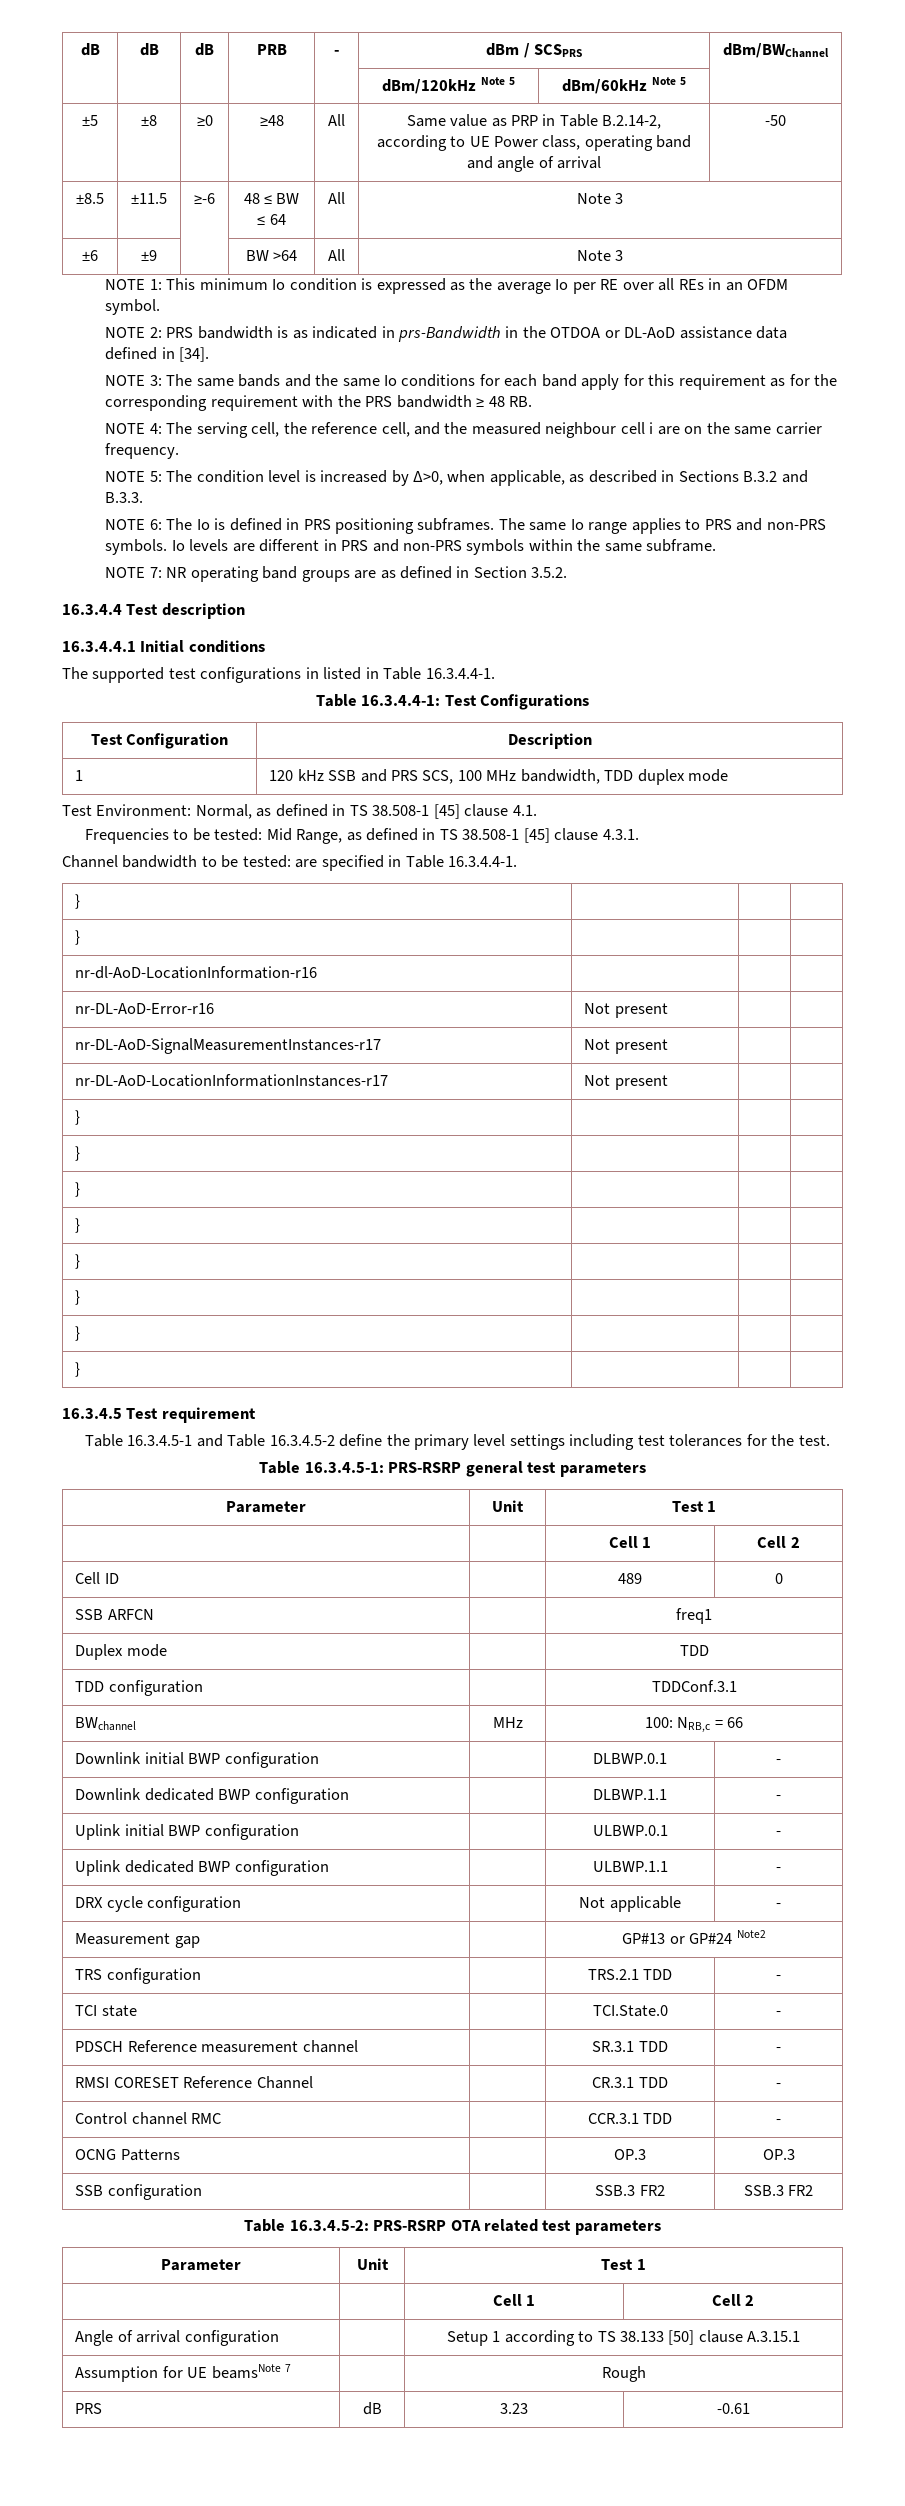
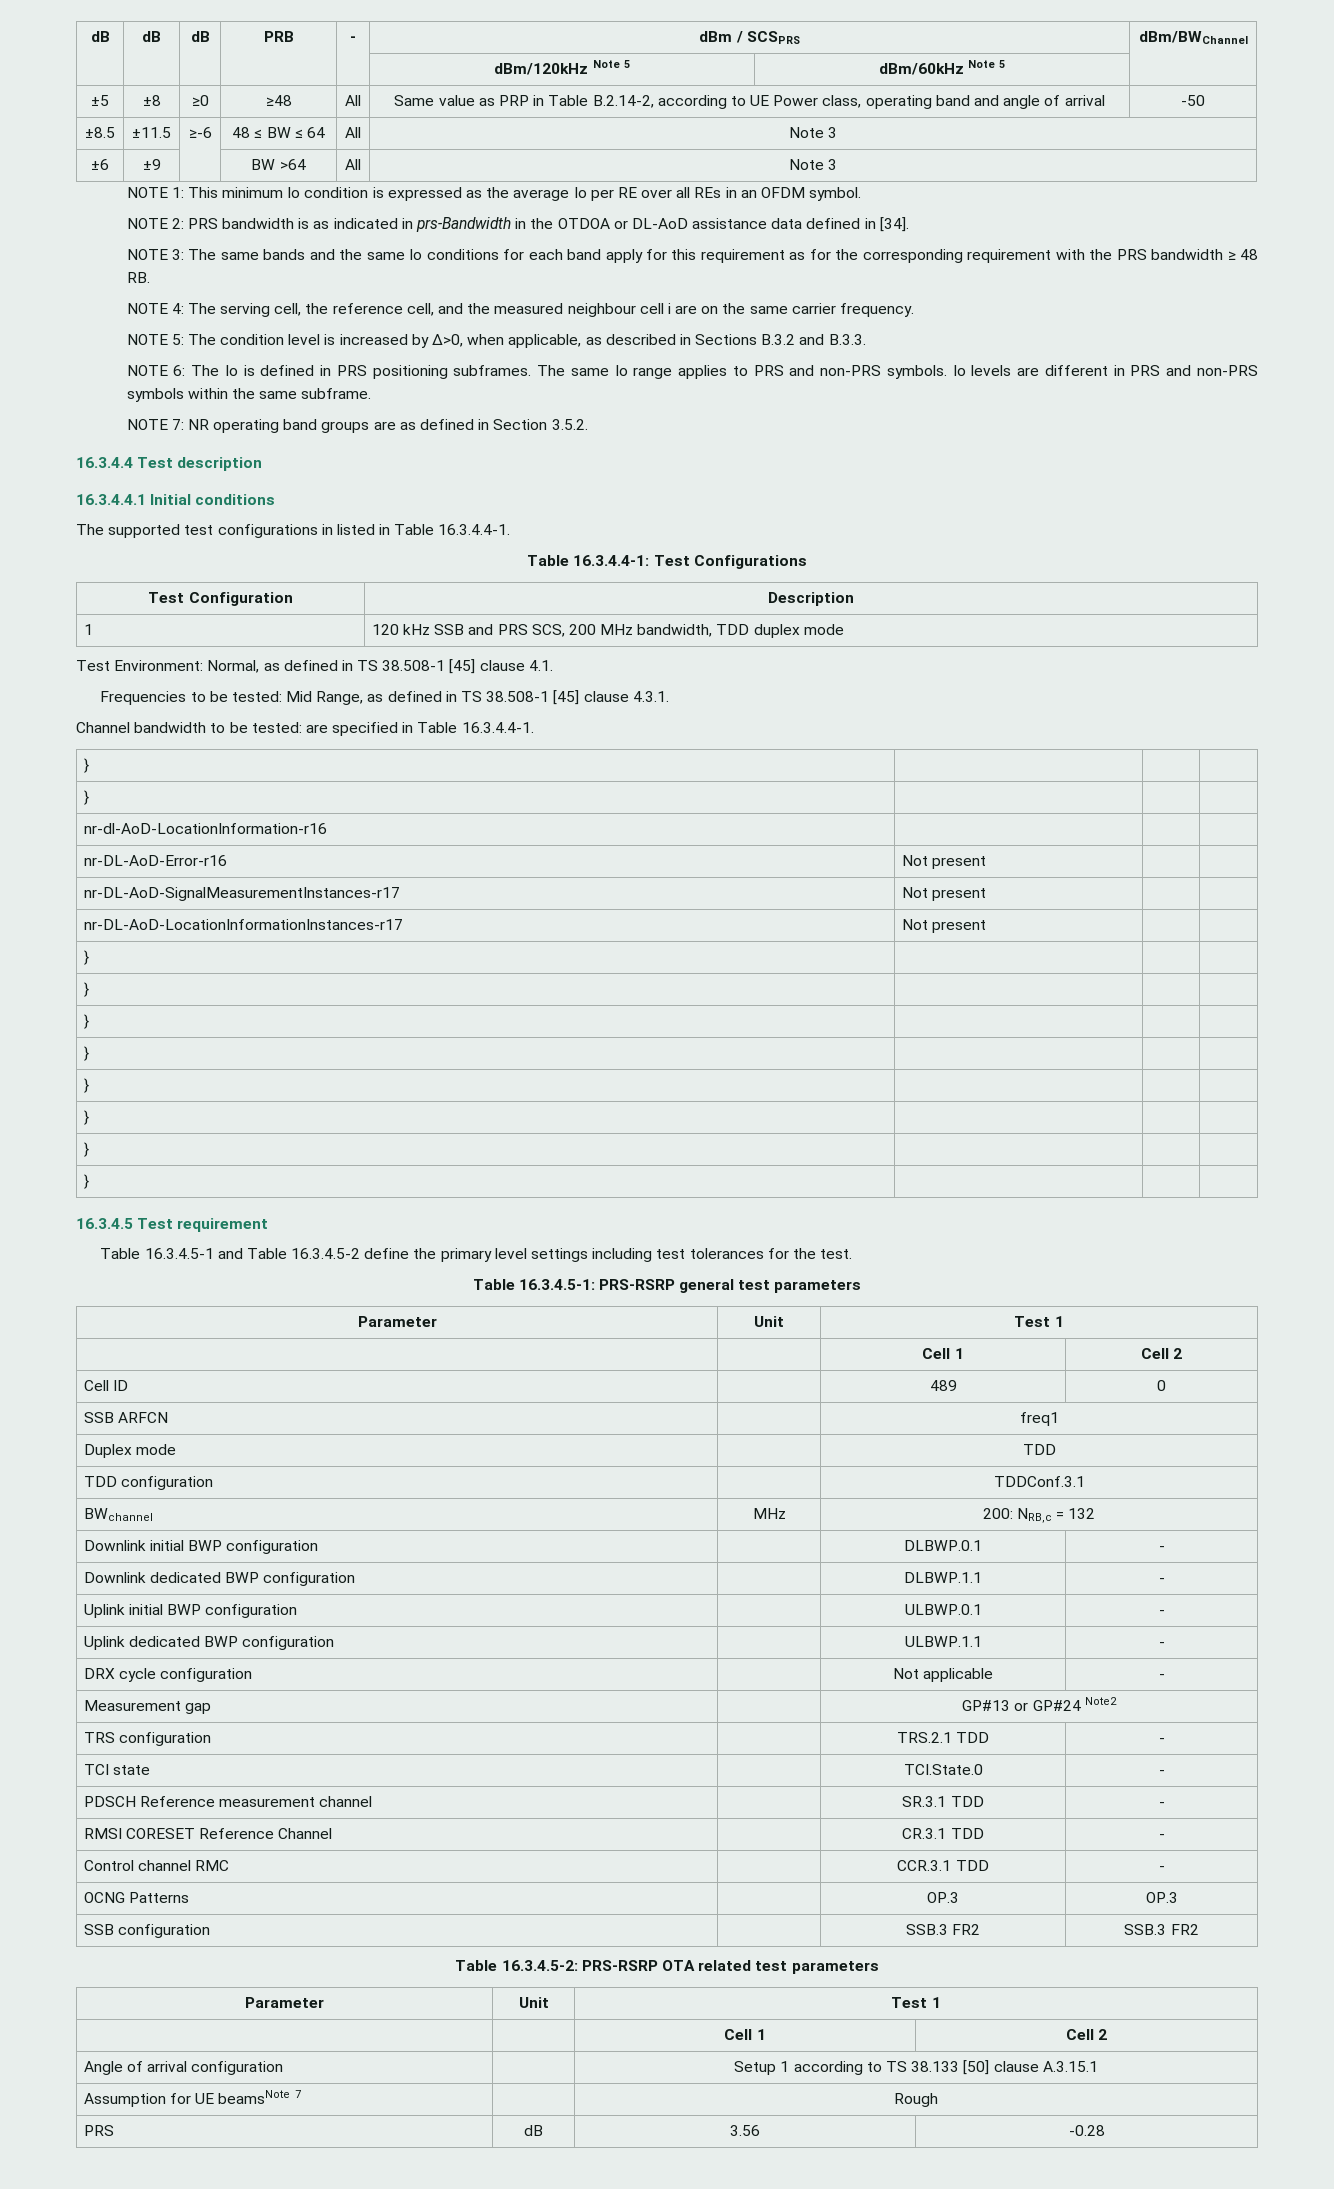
[457,770,482,781] 100 -> [568,624,596,635] 200
[644,1717,673,1728] 100: -> [982,1508,1013,1519] 200:
[727,1717,744,1728] 66 -> [1068,1508,1096,1519] 132
[500,2403,528,2414] [716,2403,750,2414] 3.23 | -0.61 -> [730,2125,760,2136] [1068,2125,1105,2136] 3.56 | -0.28

